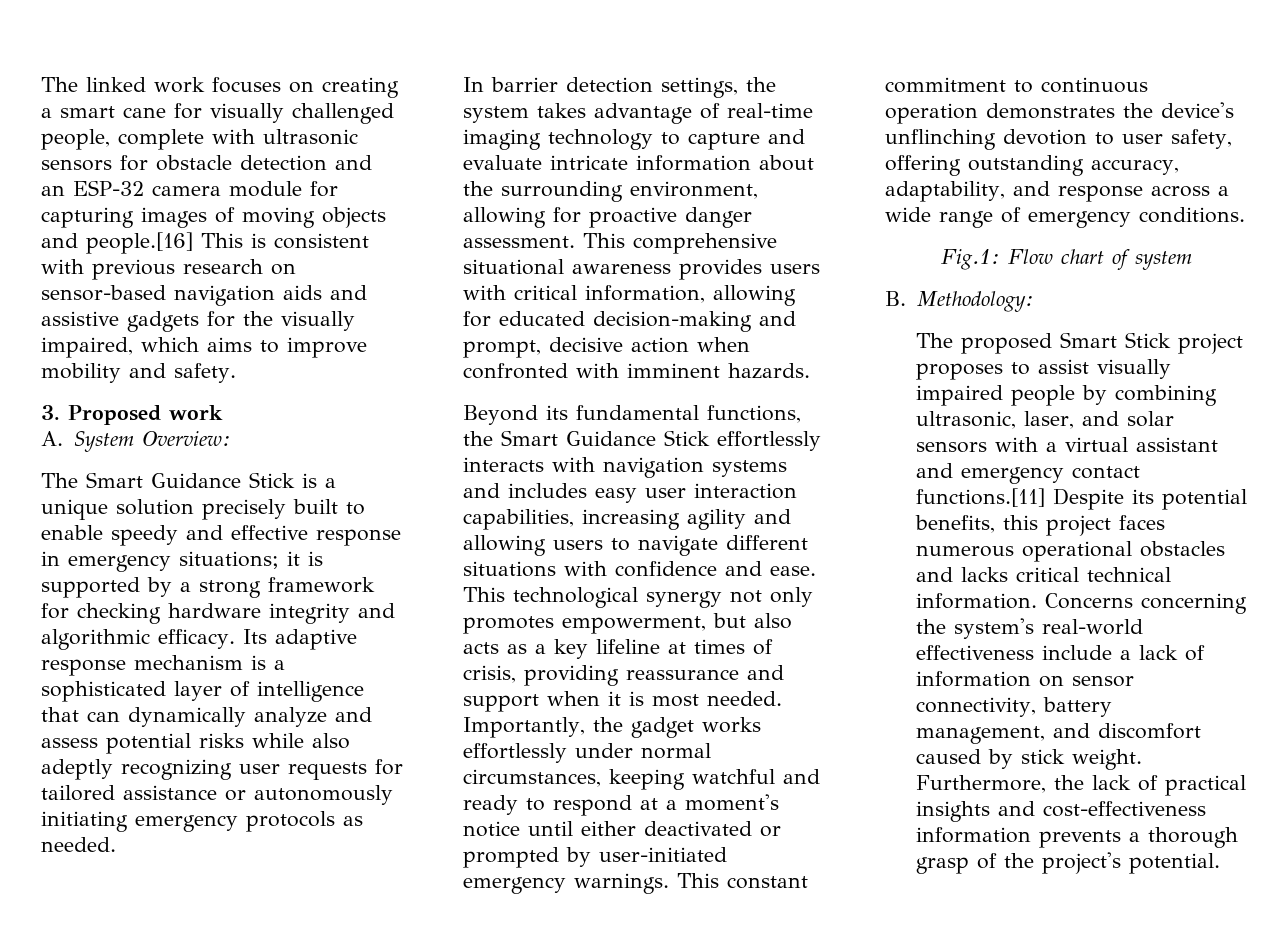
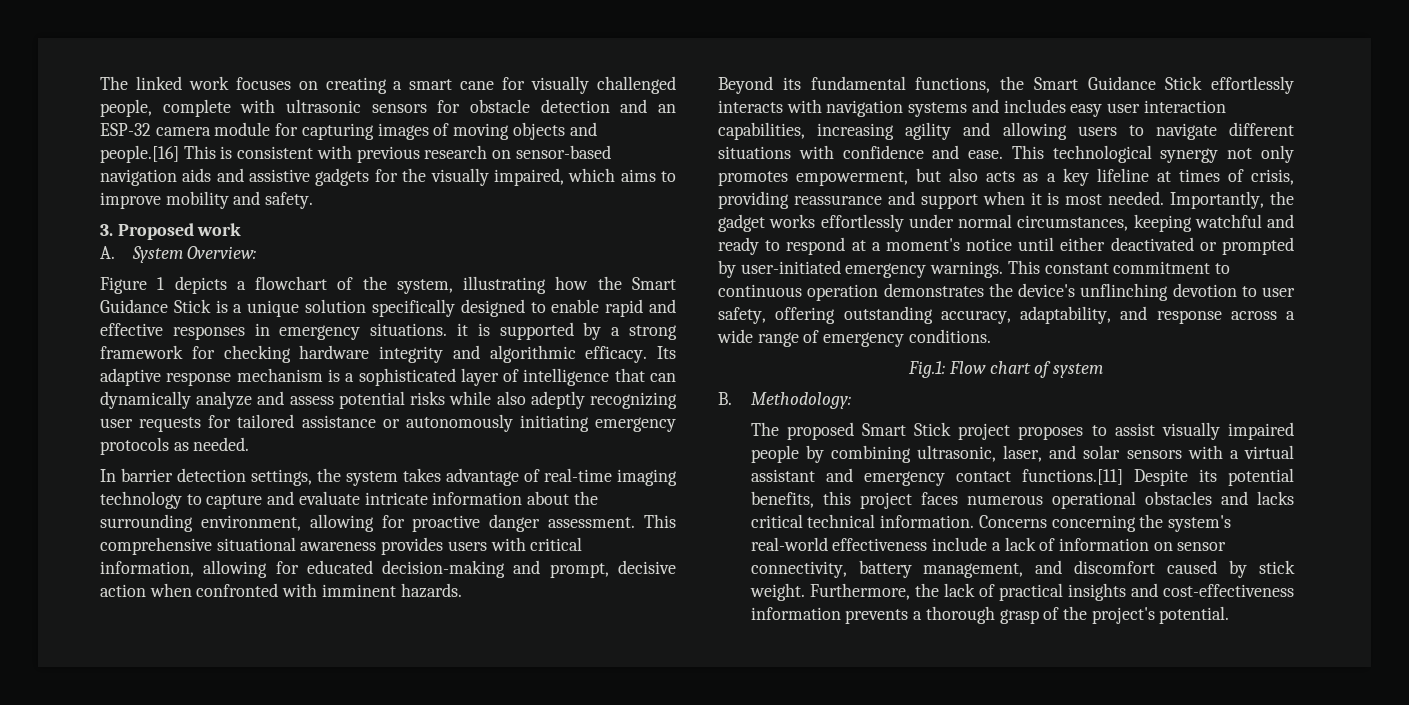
[41,473,78,488] The -> [100,276,622,294] Figure 1 depicts a flowchart of the system, illustrating how the
[202,499,338,520] precisely built -> [371,299,525,317] specifically designed
[111,525,178,546] speedy -> [605,299,644,317] rapid
[316,529,401,546] response -> [172,326,245,340] responses
[179,551,279,569] situations; -> [370,323,448,336] situations.

